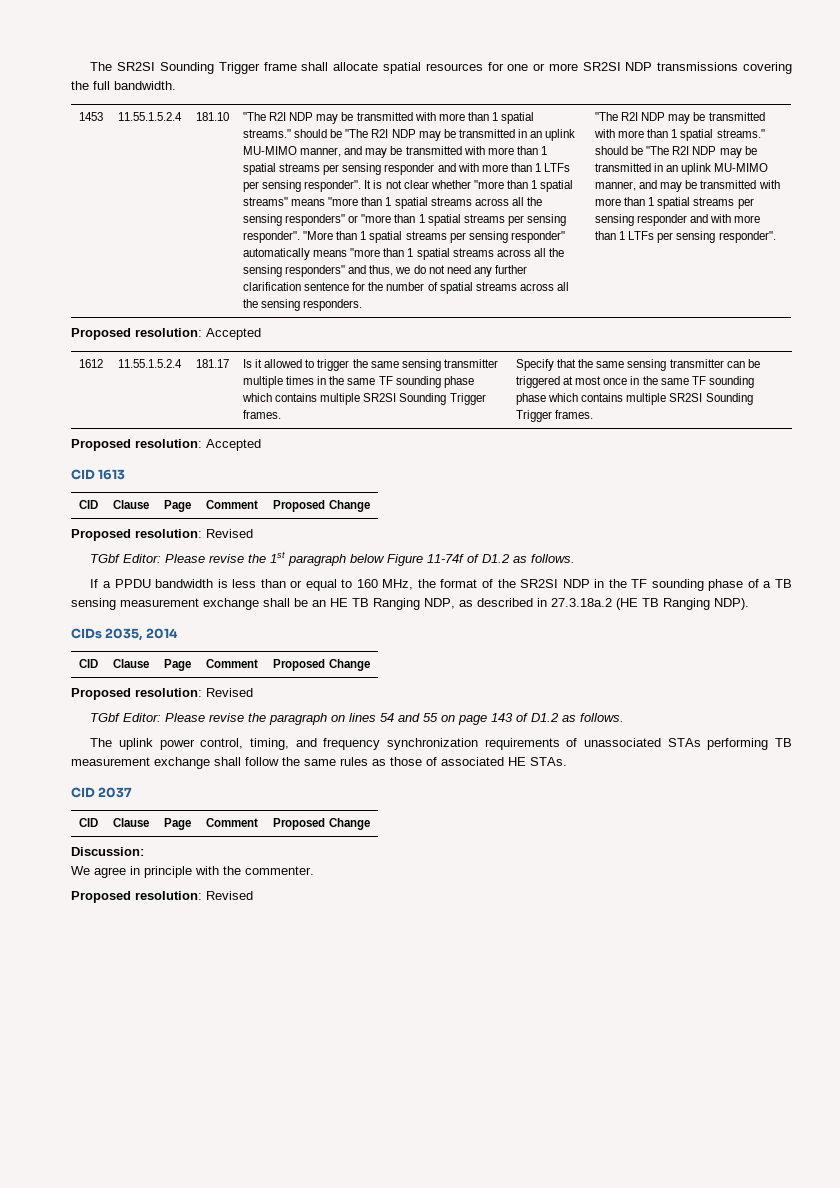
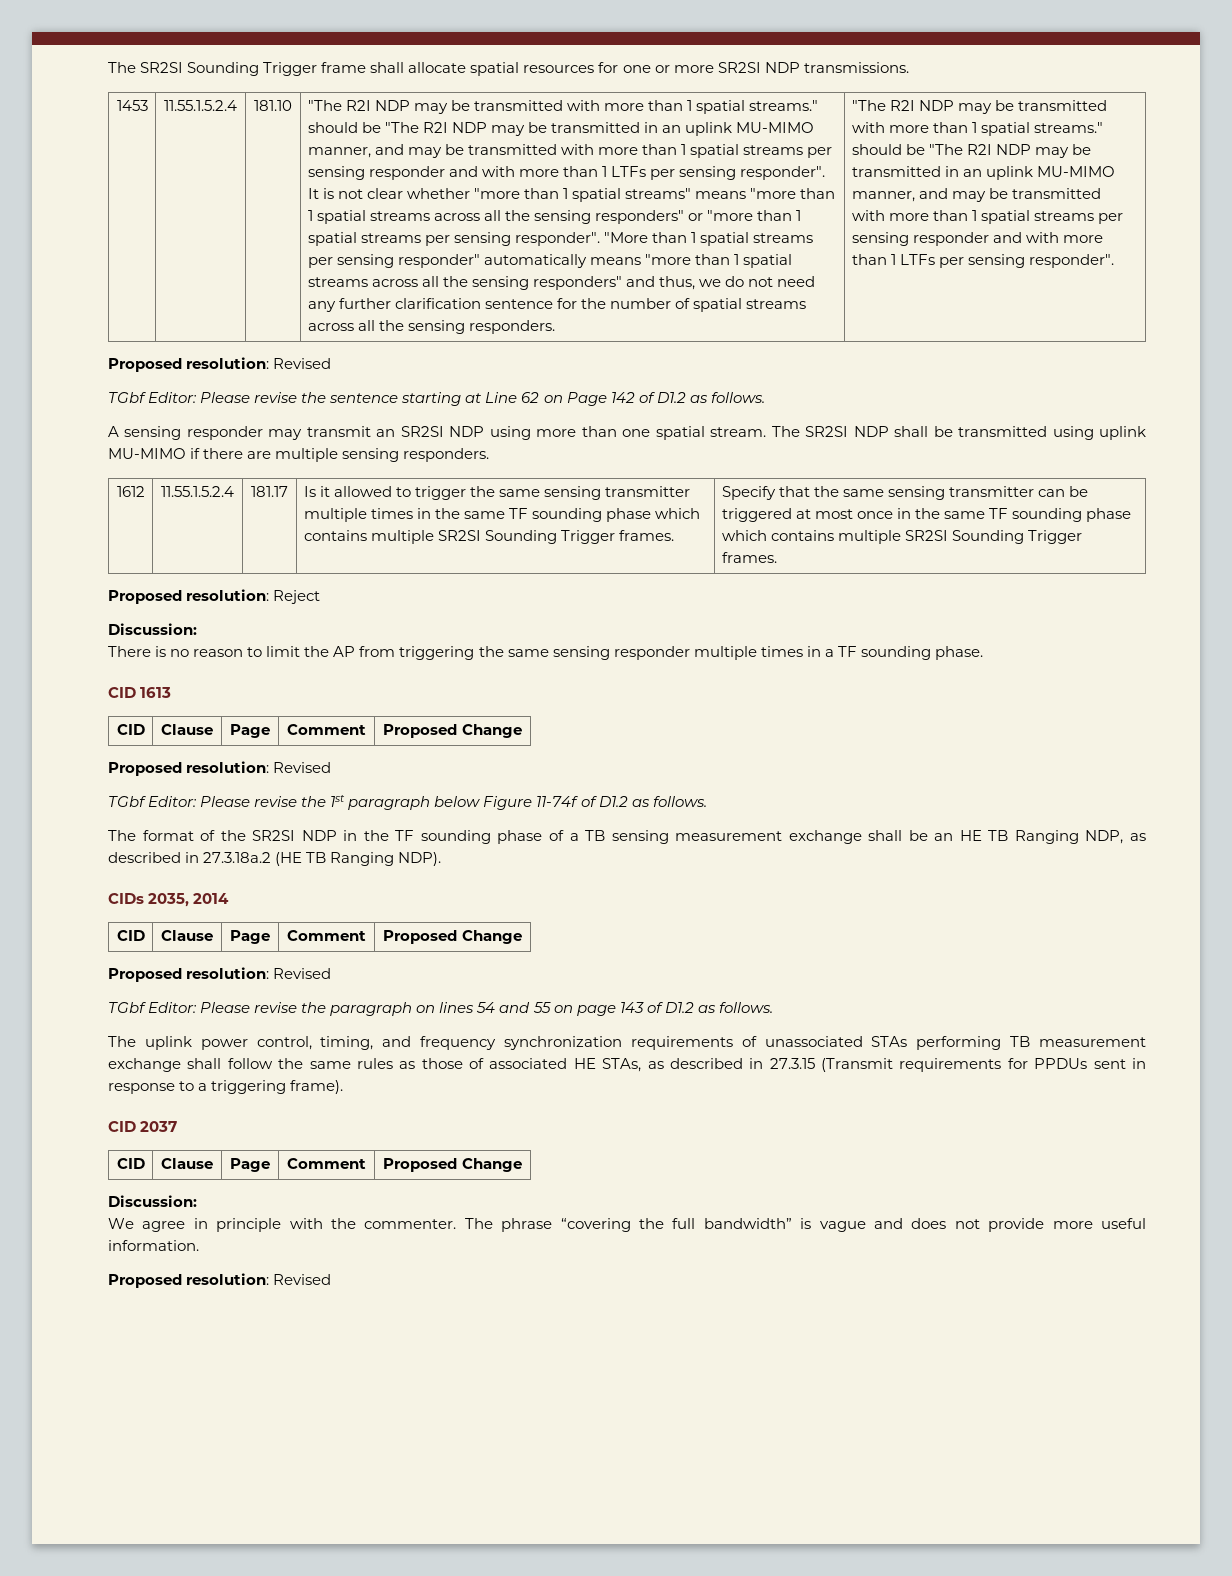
[657,62,793,74] [71,81,176,90] transmissions covering the full bandwidth. -> [803,62,909,73] transmissions.
[206,328,261,340] Accepted -> [273,358,332,369] [108,392,765,406] [108,426,1146,440] [108,448,490,462] Revised // TGbf Editor: Please revise the sentence starting at Line 62 on Page 142 of D1.2 as follows. // A sensing responder may transmit an SR2SI NDP using more than one spatial stream. The SR2SI NDP shall be transmitted using uplink MU-MIMO if there are multiple sensing responders.
[206,439,261,451] Accepted -> [273,590,321,604] [108,623,197,635] [108,646,983,660] Reject // Discussion: // There is no reason to limit the AP from triggering the same sensing responder multiple times in a TF sounding phase.
[90,579,436,591] If a PPDU bandwidth is less than or equal to 160 MHz, the -> [108,830,136,841] The
[530,757,567,766] STAs. -> [602,1058,1147,1072] [108,1080,344,1094] STAs, as described in 27.3.15 (Transmit requirements for PPDUs sent in response to a triggering frame).
(314, 870) none -> [464,1218,1146,1232] [108,1240,199,1251] The phrase “covering the full bandwidth” is vague and does not provide more useful information.

